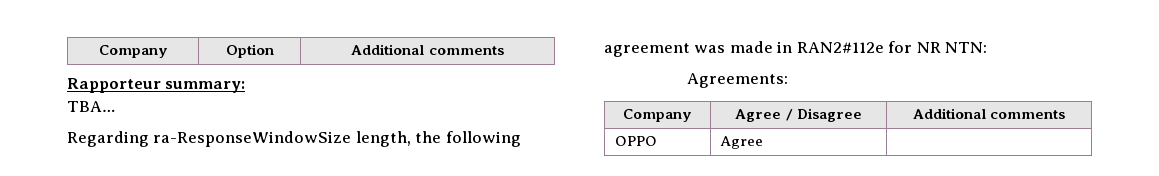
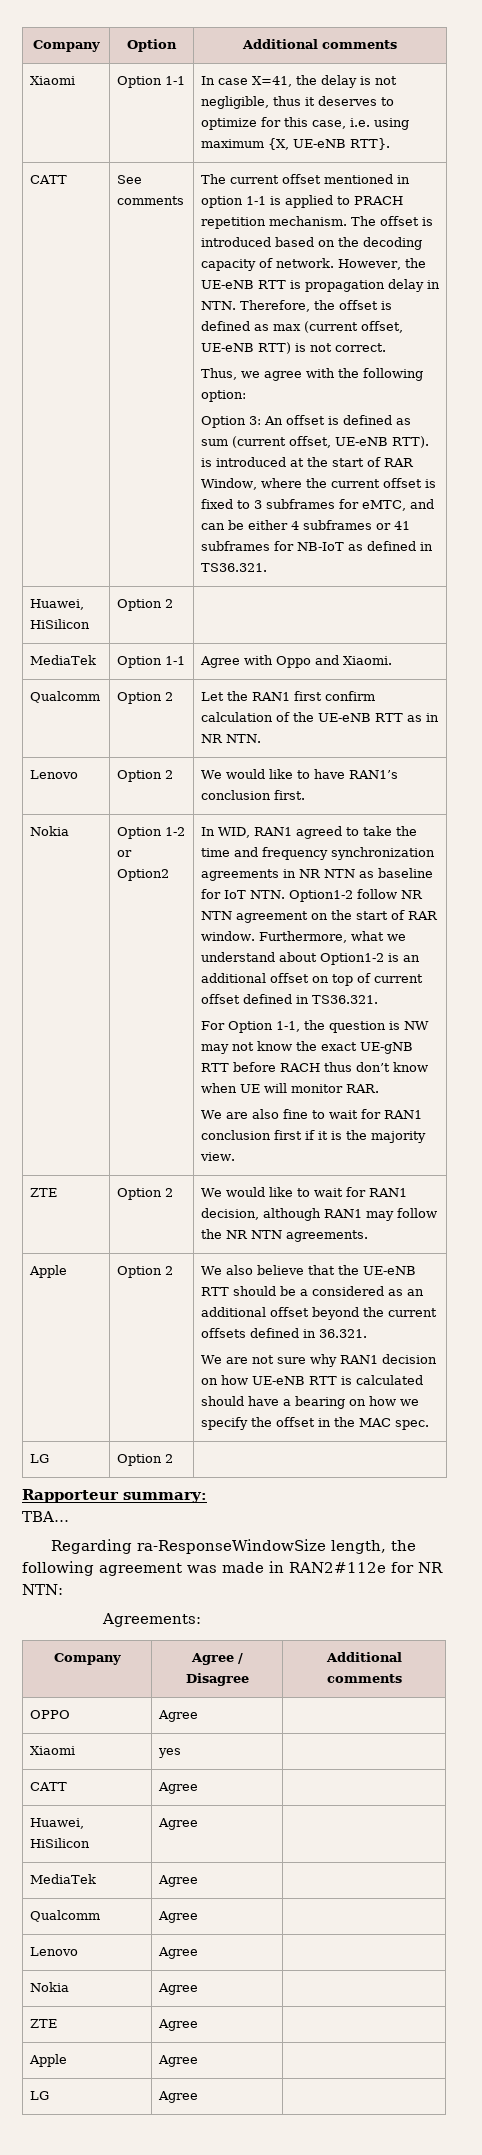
(504, 50) none -> [29,76,75,85] [116,76,185,88] [200,75,397,88] [200,96,394,109] [200,117,409,130] [200,138,390,150] [29,175,67,184] [116,175,142,184] [116,196,184,205] [200,174,410,184] [200,195,403,208] [200,216,433,229] [200,237,422,250] [200,258,426,271] [200,279,440,292] [200,300,392,312] [200,321,403,333] [200,342,386,354] [200,368,423,381] [200,390,246,402] [200,415,411,428] [200,436,429,448] [200,457,414,467] [200,478,436,490] [200,499,434,511] [200,520,410,530] [200,541,433,551] [200,563,267,572] [29,599,84,610] [29,619,90,629] [116,599,173,611] [29,655,96,665] [116,656,185,668] [199,655,392,668] [29,691,100,703] [116,692,173,704] [200,691,375,701] [200,712,439,722] [200,734,261,743] [29,770,78,779] [116,770,173,782] [200,769,398,779] [200,790,305,800] [29,826,69,836] [116,827,185,839] [116,850,132,857] [116,869,169,881] [200,826,417,839] [200,847,435,860] [200,868,433,881] [200,889,423,902] [200,910,438,923] [200,931,406,943] [200,952,420,965] [200,973,423,986] [200,994,378,1004] [200,1020,429,1033] [200,1041,413,1054] [200,1062,428,1072] [200,1083,379,1093] [200,1109,422,1119] [200,1130,426,1143] [199,1152,235,1161] [29,1188,57,1197] [116,1188,173,1200] [200,1187,407,1197] [200,1208,437,1221] [200,1229,368,1242] [28,1265,67,1278] [116,1266,173,1278] [200,1265,416,1275] [200,1286,424,1296] [200,1307,437,1320] [200,1328,367,1338] [200,1354,437,1367] [200,1375,423,1385] [200,1396,419,1409] [200,1417,429,1430] [29,1454,49,1463] [116,1454,173,1466] // Xiaomi | Option 1-1 | In case X=41, the delay is not negligible, thus it deserves to optimize for this case, i.e. using maximum {X, UE-eNB RTT}. // CATT | See comments | The current offset mentioned in option 1-1 is applied to PRACH repetition mechanism. The offset is introduced based on the decoding capacity of network. However, the UE-eNB RTT is propagation delay in NTN. Therefore, the offset is defined as max (current offset, UE-eNB RTT) is not correct. // Thus, we agree with the following option: // Option 3: An offset is defined as sum (current offset, UE-eNB RTT). is introduced at the start of RAR Window, where the current offset is fixed to 3 subframes for eMTC, and can be either 4 subframes or 41 subframes for NB-IoT as defined in TS36.321. // Huawei, HiSilicon | Option 2 | // MediaTek | Option 1-1 | Agree with Oppo and Xiaomi. // Qualcomm | Option 2 | Let the RAN1 first confirm calculation of the UE-eNB RTT as in NR NTN. // Lenovo | Option 2 | We would like to have RAN1’s conclusion first. // Nokia | Option 1-2 or Option2 | In WID, RAN1 agreed to take the time and frequency synchronization agreements in NR NTN as baseline for IoT NTN. Option1-2 follow NR NTN agreement on the start of RAR window. Furthermore, what we understand about Option1-2 is an additional offset on top of current offset defined in TS36.321. // For Option 1-1, the question is NW may not know the exact UE-gNB RTT before RACH thus don’t know when UE will monitor RAR. // We are also fine to wait for RAN1 conclusion first if it is the majority view. // ZTE | Option 2 | We would like to wait for RAN1 decision, although RAN1 may follow the NR NTN agreements. // Apple | Option 2 | We also believe that the UE-eNB RTT should be a considered as an additional offset beyond the current offsets defined in 36.321. // We are not sure why RAN1 decision on how UE-eNB RTT is calculated should have a bearing on how we specify the offset in the MAC spec. // LG | Option 2 |
(763, 142) none -> [29,1746,75,1755] [157,1748,181,1758] [29,1782,67,1791] [157,1782,198,1794] [29,1818,84,1829] [29,1838,90,1848] [157,1818,198,1830] [29,1874,96,1884] [157,1875,198,1887] [29,1910,100,1922] [157,1911,198,1923] [29,1947,78,1956] [157,1947,198,1959] [29,1982,69,1992] [157,1983,198,1995] [29,2019,57,2028] [157,2019,198,2031] [28,2054,67,2067] [157,2055,198,2067] [29,2091,49,2100] [157,2091,198,2103] // Xiaomi | yes | // CATT | Agree | // Huawei, HiSilicon | Agree | // MediaTek | Agree | // Qualcomm | Agree | // Lenovo | Agree | // Nokia | Agree | // ZTE | Agree | // Apple | Agree | // LG | Agree |

